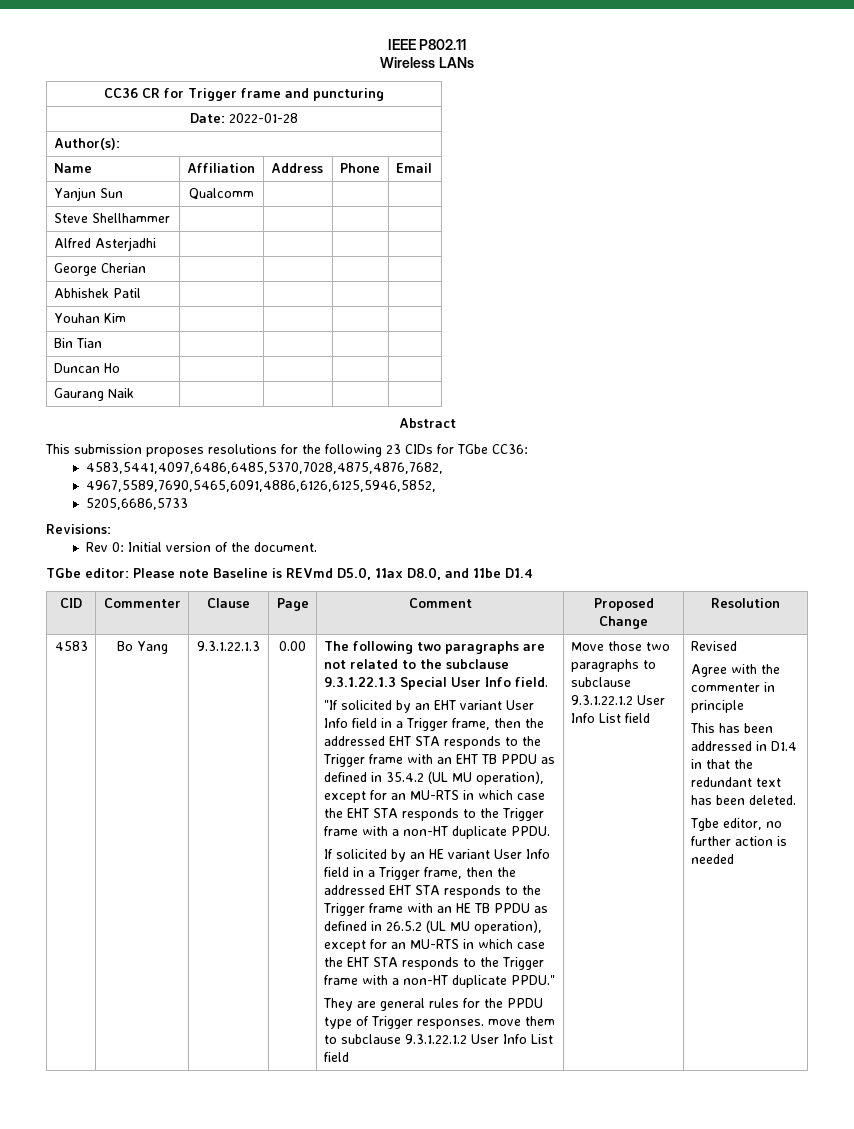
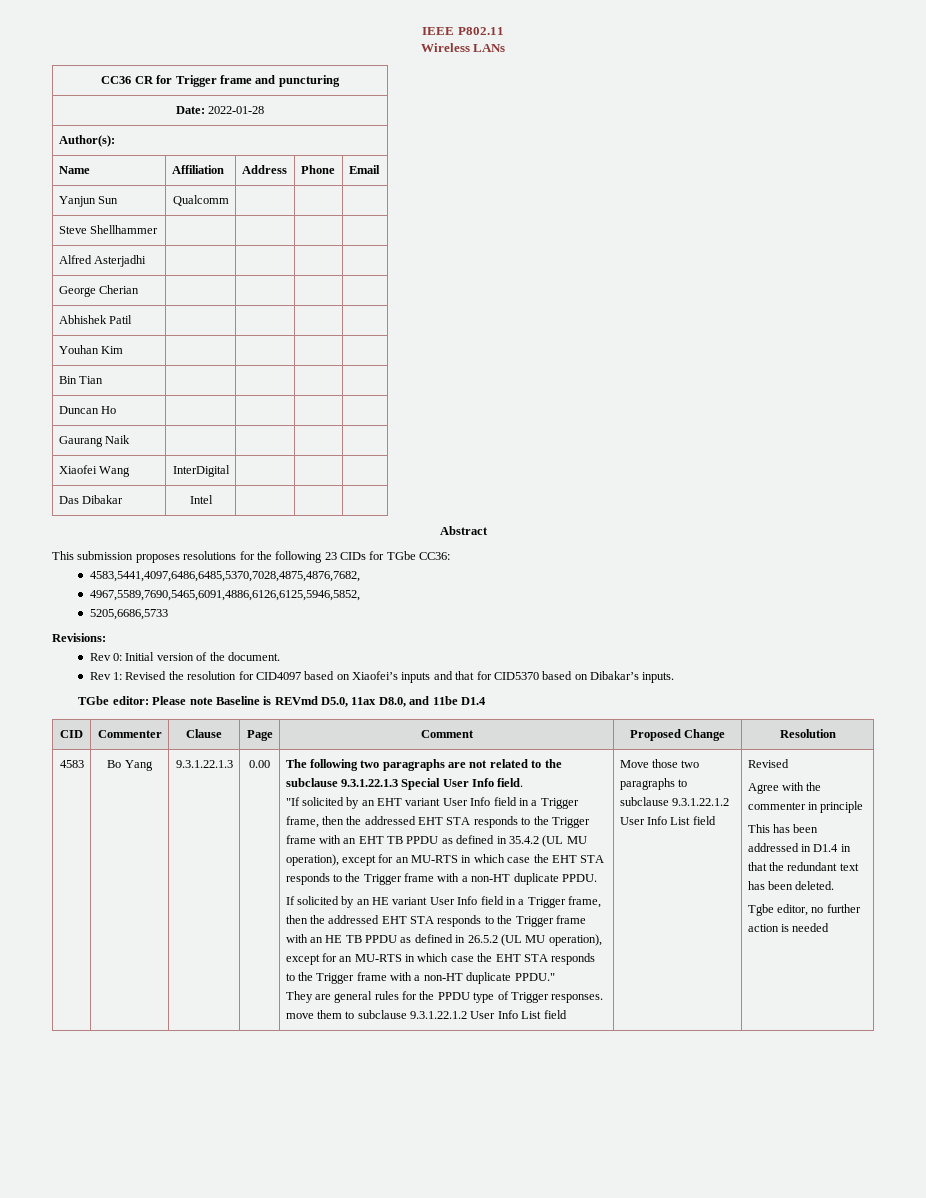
(134, 393) none -> [58,465,130,477] [172,465,230,477] [58,495,123,504] [189,495,213,504] // Xiaofei Wang | InterDigital | | | // Das Dibakar | Intel | | |
(317, 547) none -> [89,671,675,683] // Rev 1: Revised the resolution for CID4097 based on Xiaofei’s inputs and that for CID5370 based on Dibakar’s inputs.

